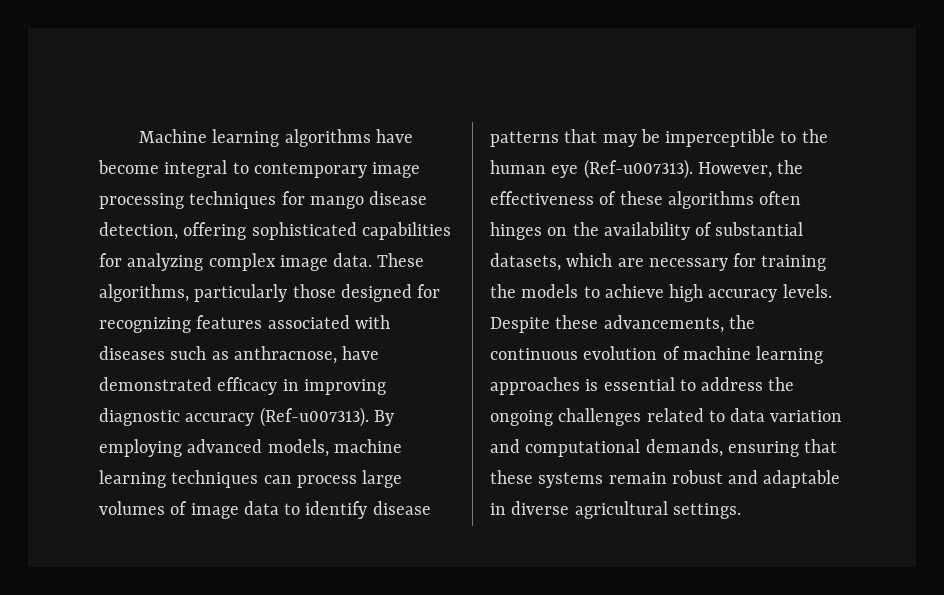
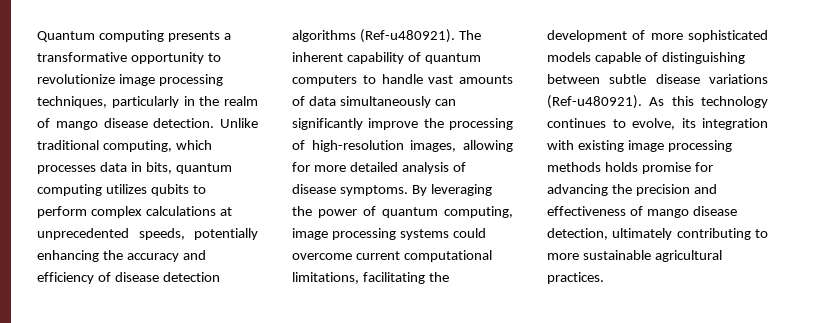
[139,129,413,147] [98,160,421,178] [99,191,428,209] [99,222,451,240] [99,253,425,271] [99,284,441,302] [99,315,390,333] [99,346,380,364] [99,377,386,395] [99,407,394,427] [99,439,402,457] [99,470,403,488] [99,501,431,519] [490,129,828,147] [490,159,804,179] [490,191,802,209] [490,222,804,240] [490,253,827,271] [490,284,832,302] [490,315,755,333] [490,346,824,364] [490,377,795,395] [490,408,843,426] [490,439,838,457] [490,470,841,488] [490,501,741,519] Machine learning algorithms have become integral to contemporary image processing techniques for mango disease detection, offering sophisticated capabilities for analyzing complex image data. These algorithms, particularly those designed for recognizing features associated with diseases such as anthracnose, have demonstrated efficacy in improving diagnostic accuracy (Ref-u007313). By employing advanced models, machine learning techniques can process large volumes of image data to identify disease patterns that may be imperceptible to the human eye (Ref-u007313). However, the effectiveness of these algorithms often hinges on the availability of substantial datasets, which are necessary for training the models to achieve high accuracy levels. Despite these advancements, the continuous evolution of machine learning approaches is essential to address the ongoing challenges related to data variation and computational demands, ensuring that these systems remain robust and adaptable in diverse agricultural settings. -> [37,30,231,42] [37,52,221,64] [37,74,223,86] [37,96,258,108] [37,118,258,130] [37,140,212,152] [37,162,232,174] [37,184,206,196] [37,206,232,218] [37,228,258,240] [37,250,206,262] [37,272,220,284] [292,29,481,43] [292,52,481,64] [292,74,513,86] [292,96,456,108] [292,118,513,130] [292,140,513,152] [292,162,466,174] [292,184,492,196] [292,206,513,218] [292,228,486,240] [292,250,492,262] [292,272,449,284] [547,30,768,42] [547,52,745,64] [547,74,768,84] [547,95,768,109] [547,118,768,130] [547,140,732,152] [547,162,713,174] [547,184,717,196] [547,206,737,218] [547,228,768,240] [547,250,722,262] [547,272,604,284] Quantum computing presents a transformative opportunity to revolutionize image processing techniques, particularly in the realm of mango disease detection. Unlike traditional computing, which processes data in bits, quantum computing utilizes qubits to perform complex calculations at unprecedented speeds, potentially enhancing the accuracy and efficiency of disease detection algorithms (Ref-u480921). The inherent capability of quantum computers to handle vast amounts of data simultaneously can significantly improve the processing of high-resolution images, allowing for more detailed analysis of disease symptoms. By leveraging the power of quantum computing, image processing systems could overcome current computational limitations, facilitating the development of more sophisticated models capable of distinguishing between subtle disease variations (Ref-u480921). As this technology continues to evolve, its integration with existing image processing methods holds promise for advancing the precision and effectiveness of mango disease detection, ultimately contributing to more sustainable agricultural practices.

